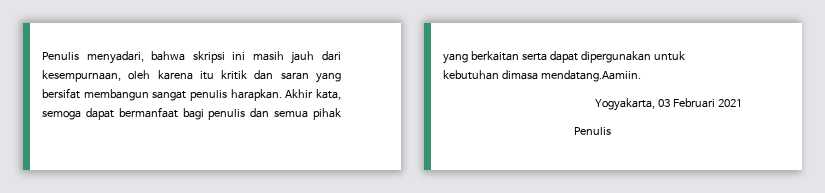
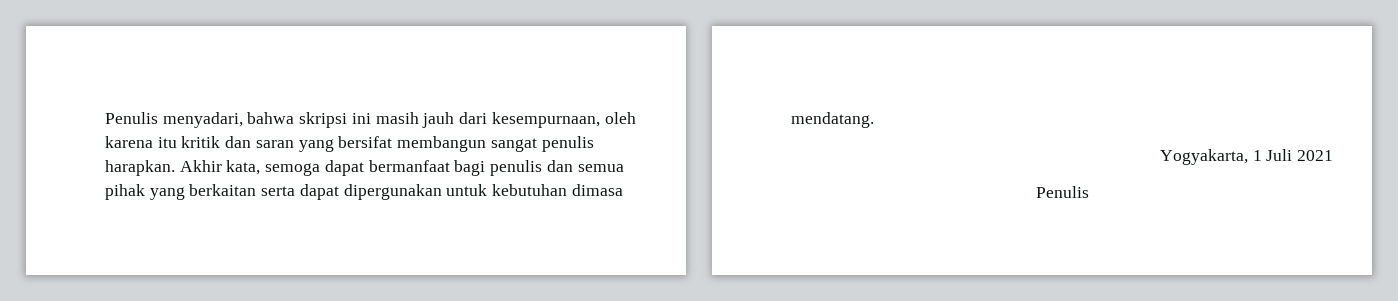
[540,70,641,82] mendatang.Aamiin. -> [791,112,874,128] mendatang.
[658,98,716,108] 03 Februari -> [1252,149,1293,161] 1 Juli

